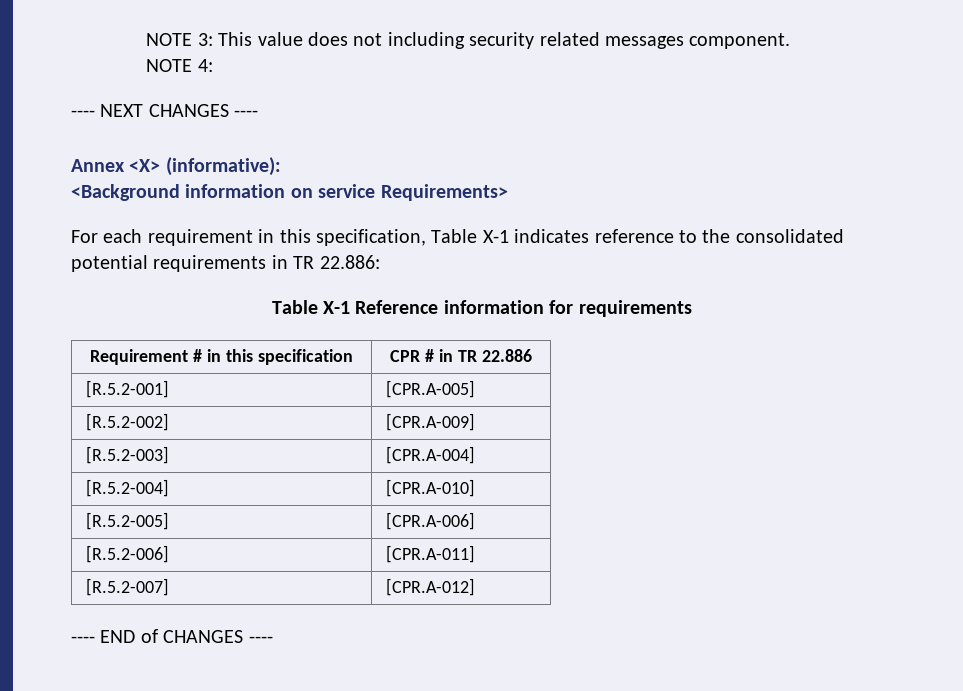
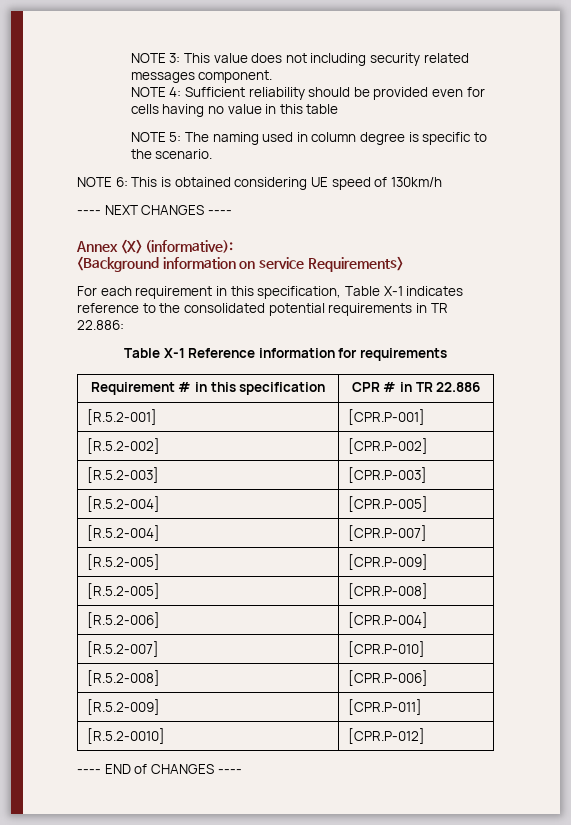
(213, 65) none -> [184,87,485,100] [130,104,339,117] [130,132,488,145] [130,149,213,159] [77,177,442,190] Sufficient reliability should be provided even for cells having no value in this table // NOTE 5: The naming used in column degree is specific to the scenario. // NOTE 6: This is obtained considering UE speed of 130km/h
[386,380,476,398] [CPR.A-005] -> [348,409,426,425] [CPR.P-001]
[386,413,476,431] [CPR.A-009] -> [348,438,429,454] [CPR.P-002]
[386,446,476,464] [86,479,170,497] [386,479,476,497] [86,512,170,530] [386,512,476,530] [CPR.A-004] // [R.5.2-004] | [CPR.A-010] // [R.5.2-005] | [CPR.A-006] -> [348,467,428,483] [87,496,161,512] [348,496,429,512] [87,525,161,541] [348,525,428,541] [87,554,161,570] [348,554,429,570] [87,583,161,599] [348,583,429,599] [CPR.P-003] // [R.5.2-004] | [CPR.P-005] // [R.5.2-004] | [CPR.P-007] // [R.5.2-005] | [CPR.P-009] // [R.5.2-005] | [CPR.P-008]
[386,545,476,563] [CPR.A-011] -> [348,612,429,628] [CPR.P-004]
[386,578,476,596] [CPR.A-012] -> [348,641,426,657] [87,670,161,686] [348,670,429,686] [87,699,161,715] [348,699,423,715] [87,728,166,744] [348,728,426,744] [CPR.P-010] // [R.5.2-008] | [CPR.P-006] // [R.5.2-009] | [CPR.P-011] // [R.5.2-0010] | [CPR.P-012]

